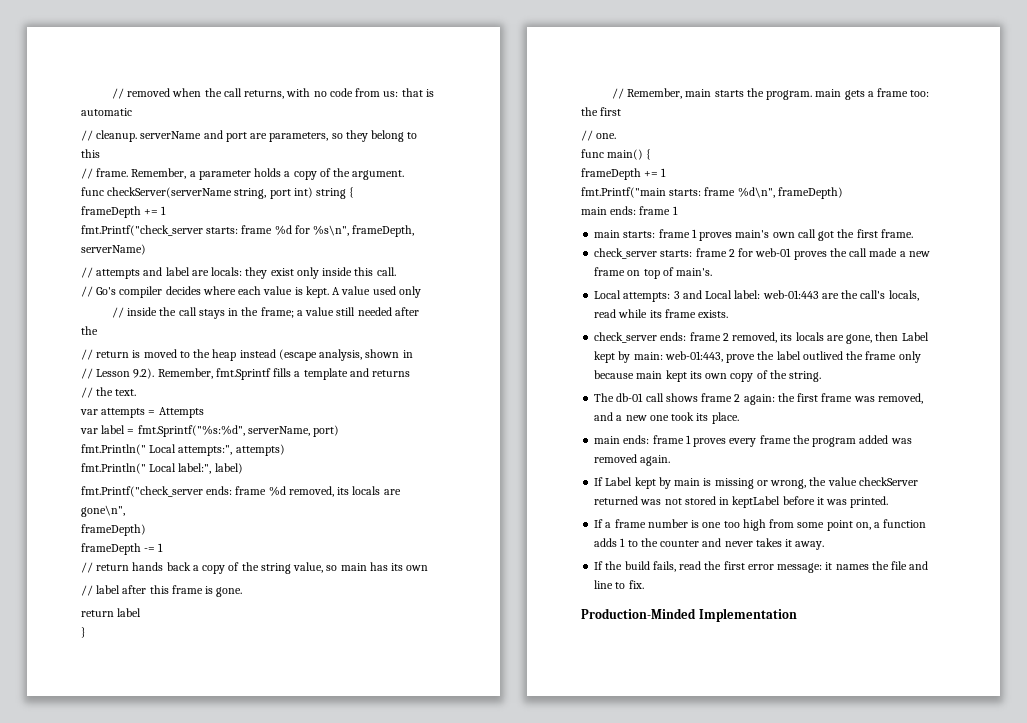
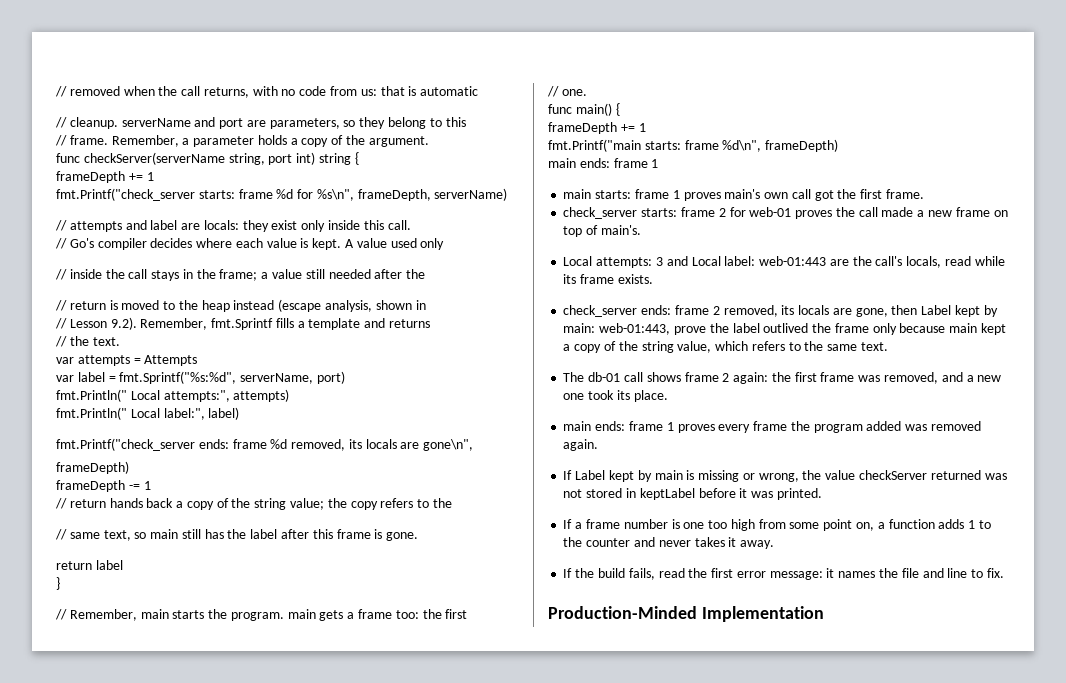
[293,562,429,573] [81,585,93,596] value, so main has its own // // -> [290,498,452,510] [55,529,247,541] value; the copy refers to the // // same text, so main still has the
[689,370,822,382] its own copy of the string. -> [563,341,888,353] a copy of the string value, which refers to the same text.

